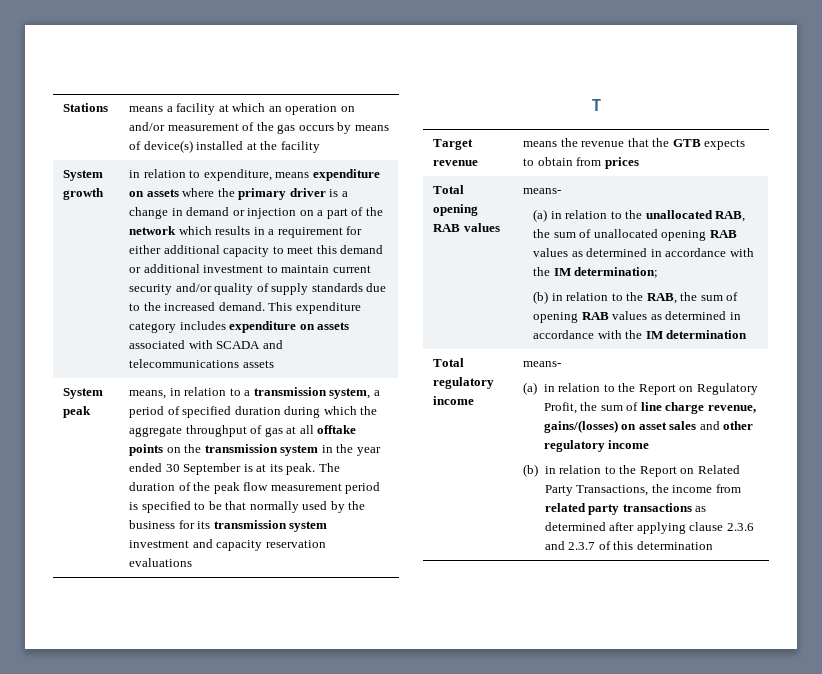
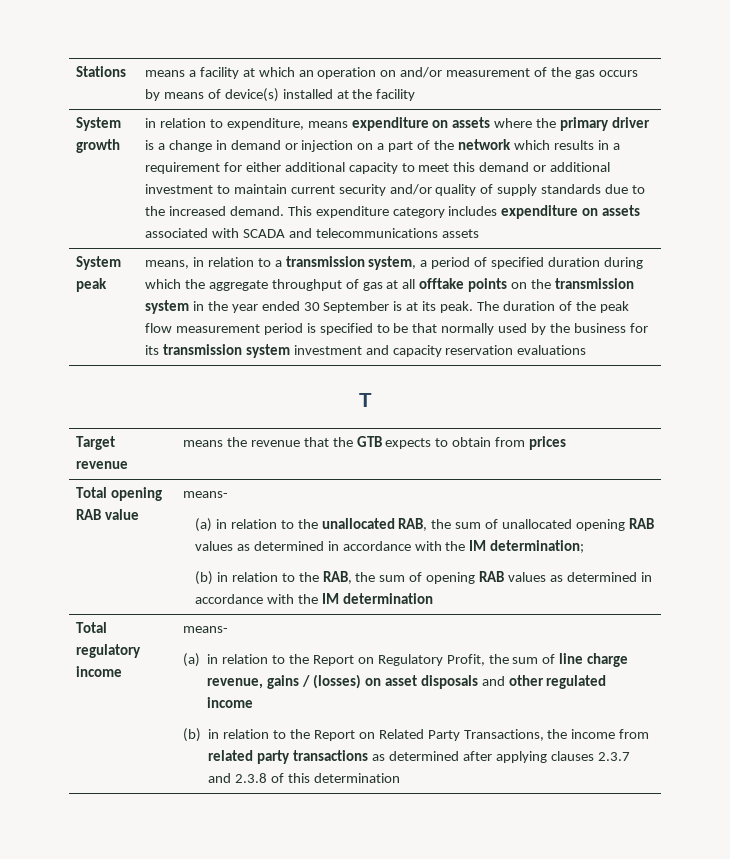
[463,223,500,232] values -> [104,509,139,520] value
[543,420,618,433] gains/(losses) -> [267,674,361,689] gains / (losses)
[669,421,697,430] sales -> [420,675,478,689] disposals
[543,440,605,452] regulatory -> [546,675,607,689] regulated
[689,522,754,531] [544,541,596,550] clause 2.3.6 and 2.3.7 -> [550,751,630,761] [208,773,268,783] clauses 2.3.7 and 2.3.8

